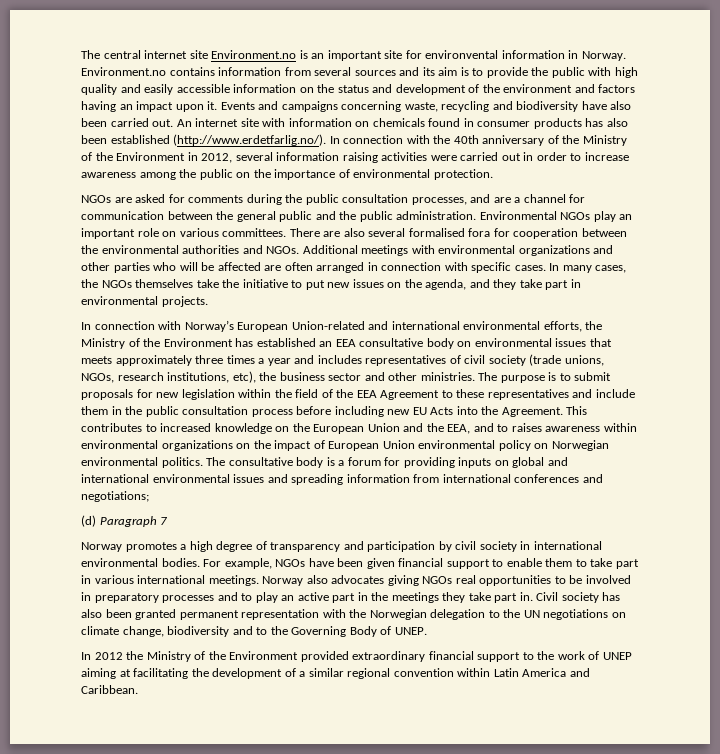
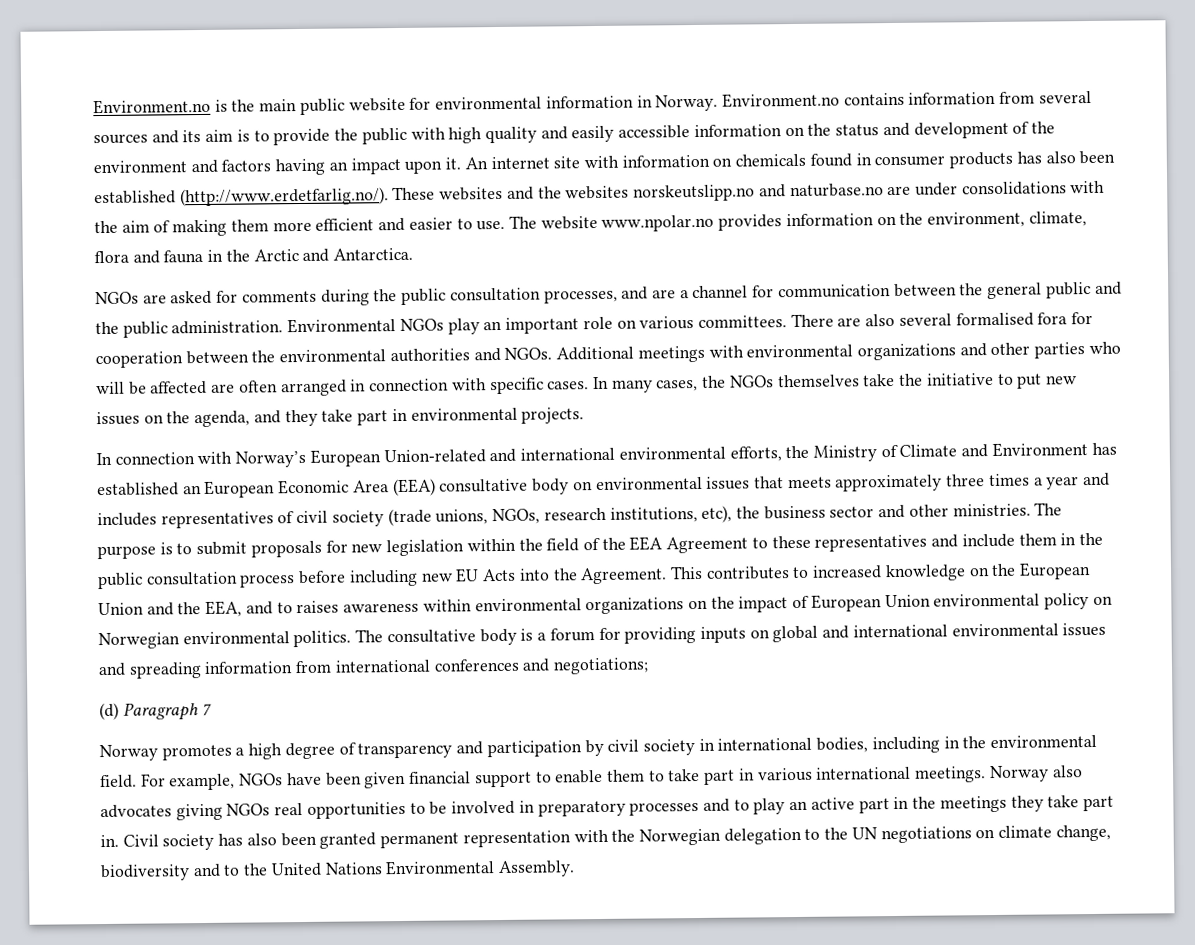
[81,50,499,61] The central internet site Environment.no is an important site for environvental -> [93,96,543,115] Environment.no is the main public website for environmental
[220,101,632,112] [81,118,174,127] Events and campaigns concerning waste, recycling and biodiversity have also been carried out. -> (462, 163) none
[329,135,627,146] [81,152,629,163] [81,169,493,180] In connection with the 40th anniversary of the Ministry of the Environment in 2012, several information raising activities were carried out in order to increase awareness among the public on the importance of environmental protection. -> [392,180,1106,202] [94,211,1087,237] [94,247,414,264] These websites and the websites norskeutslipp.no and naturbase.no are under consolidations with the aim of making them more efficient and easier to use. The website www.npolar.no provides information on the environment, climate, flora and fauna in the Arctic and Antarctica.
[143,338,161,347] the -> [899,444,989,458] Climate and
[335,339,356,347] EEA -> [204,478,436,498] European Economic Area (EEA)
[81,558,200,567] environmental bodies. -> [816,734,1098,754] [100,774,137,789] bodies, including in the environmental field.
[291,626,427,637] [81,651,632,662] [81,668,590,679] [81,685,138,694] Governing Body of UNEP. // In 2012 the Ministry of the Environment provided extraordinary financial support to the work of UNEP aiming at facilitating the development of a similar regional convention within Latin America and Caribbean. -> [270,860,576,878] United Nations Environmental Assembly.

